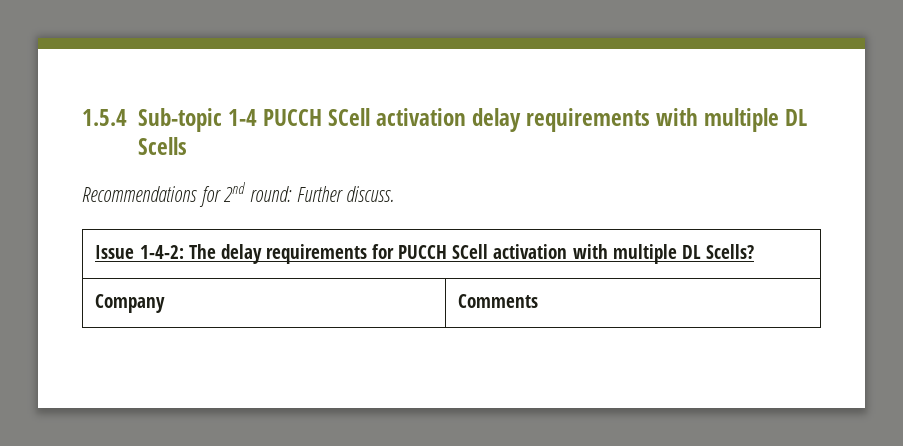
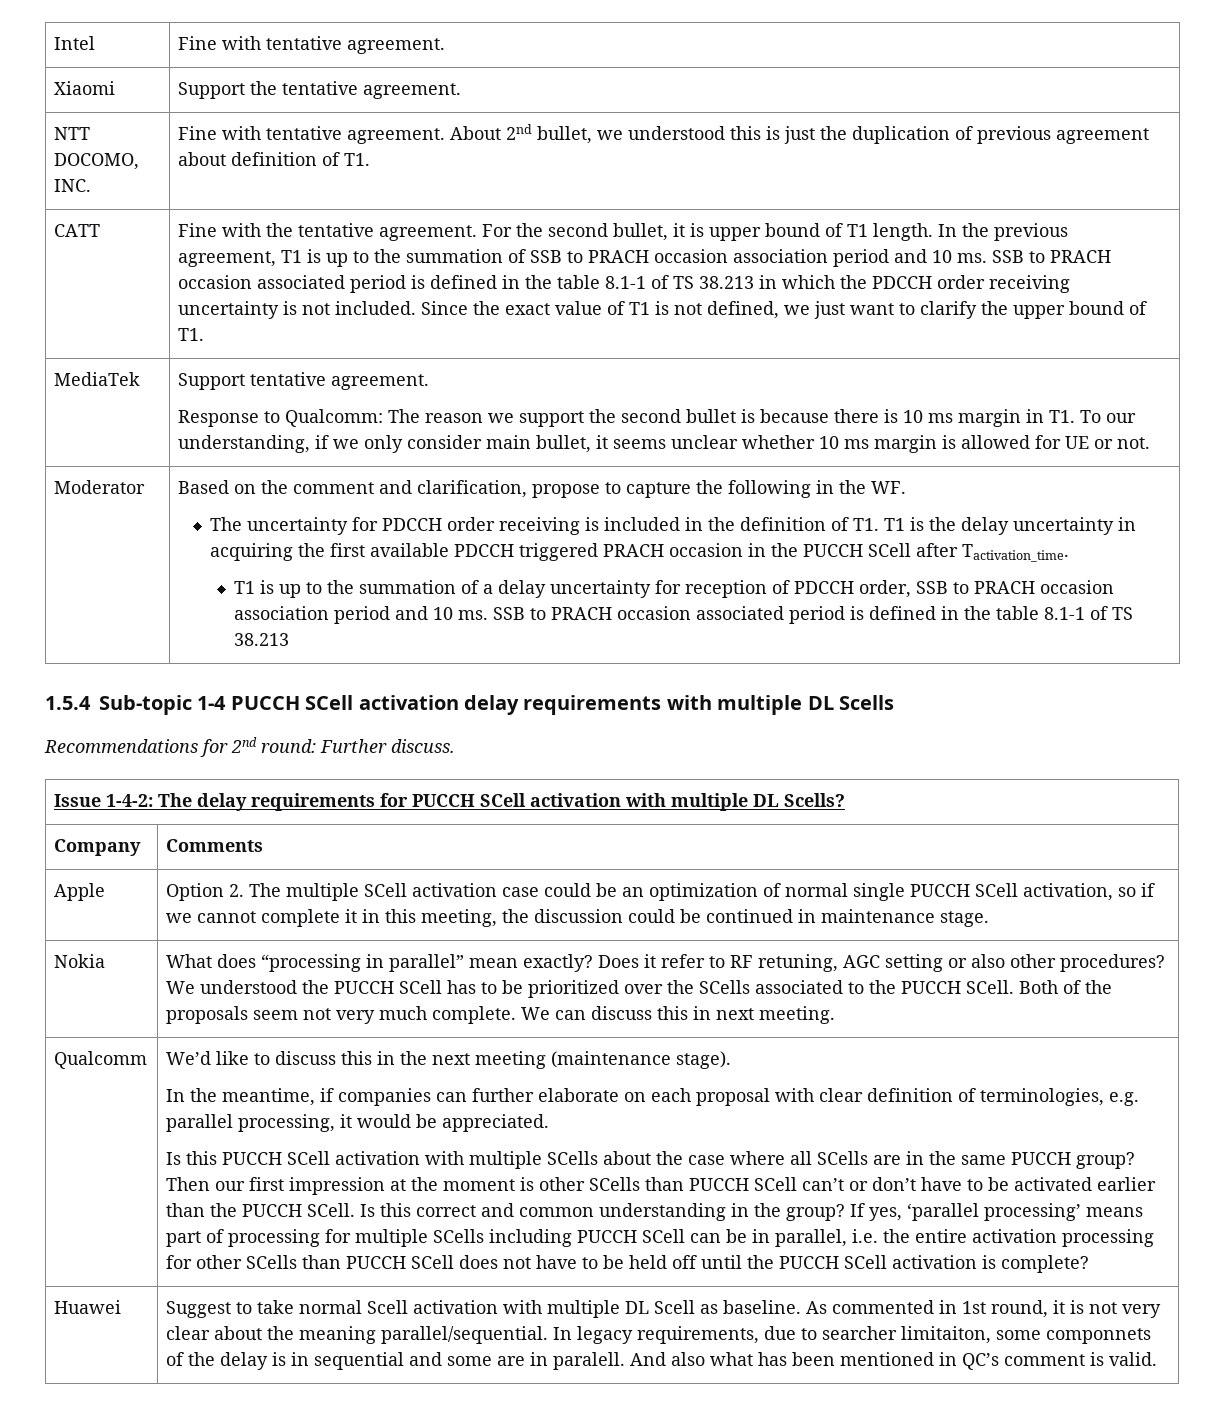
(82, 117) none -> [54,36,96,50] [178,36,446,54] [54,81,116,95] [178,81,462,99] [54,127,91,140] [54,153,140,170] [54,179,92,192] [178,124,1150,144] [178,152,371,166] [54,224,101,237] [178,223,1069,241] [178,249,1112,267] [178,275,1071,293] [178,301,1148,319] [178,328,205,341] [54,372,141,386] [178,372,430,390] [178,409,1137,427] [178,435,1151,453] [54,480,146,494] [178,480,907,498] [210,517,1137,535] [210,543,1070,562] [234,580,1115,598] [234,606,1134,624] [234,633,290,646] Intel | Fine with tentative agreement. // Xiaomi | Support the tentative agreement. // NTT DOCOMO, INC. | Fine with tentative agreement. About 2nd bullet, we understood this is just the duplication of previous agreement about definition of T1. // CATT | Fine with the tentative agreement. For the second bullet, it is upper bound of T1 length. In the previous agreement, T1 is up to the summation of SSB to PRACH occasion association period and 10 ms. SSB to PRACH occasion associated period is defined in the table 8.1-1 of TS 38.213 in which the PDCCH order receiving uncertainty is not included. Since the exact value of T1 is not defined, we just want to clarify the upper bound of T1. // MediaTek | Support tentative agreement. // Response to Qualcomm: The reason we support the second bullet is because there is 10 ms margin in T1. To our understanding, if we only consider main bullet, it seems unclear whether 10 ms margin is allowed for UE or not. // Moderator | Based on the comment and clarification, propose to capture the following in the WF. // The uncertainty for PDCCH order receiving is included in the definition of T1. T1 is the delay uncertainty in acquiring the first available PDCCH triggered PRACH occasion in the PUCCH SCell after Tactivation_time. // T1 is up to the summation of a delay uncertainty for reception of PDCCH order, SSB to PRACH occasion association period and 10 ms. SSB to PRACH occasion associated period is defined in the table 8.1-1 of TS 38.213 //
(539, 301) none -> [54,883,106,901] [166,883,1156,901] [166,909,990,927] [54,954,106,968] [166,954,1166,972] [166,980,1113,998] [166,1006,836,1024] [54,1051,148,1069] [166,1051,732,1069] [166,1088,1140,1106] [166,1114,550,1132] [166,1151,1136,1169] [166,1177,1157,1195] [166,1203,1144,1221] [166,1229,1155,1247] [166,1255,1090,1273] [54,1300,122,1314] [166,1300,1162,1318] [166,1326,1152,1344] [166,1352,1158,1370] // Apple | Option 2. The multiple SCell activation case could be an optimization of normal single PUCCH SCell activation, so if we cannot complete it in this meeting, the discussion could be continued in maintenance stage. // Nokia | What does “processing in parallel” mean exactly? Does it refer to RF retuning, AGC setting or also other procedures? We understood the PUCCH SCell has to be prioritized over the SCells associated to the PUCCH SCell. Both of the proposals seem not very much complete. We can discuss this in next meeting. // Qualcomm | We’d like to discuss this in the next meeting (maintenance stage). // In the meantime, if companies can further elaborate on each proposal with clear definition of terminologies, e.g. parallel processing, it would be appreciated. // Is this PUCCH SCell activation with multiple SCells about the case where all SCells are in the same PUCCH group? Then our first impression at the moment is other SCells than PUCCH SCell can’t or don’t have to be activated earlier than the PUCCH SCell. Is this correct and common understanding in the group? If yes, ‘parallel processing’ means part of processing for multiple SCells including PUCCH SCell can be in parallel, i.e. the entire activation processing for other SCells than PUCCH SCell does not have to be held off until the PUCCH SCell activation is complete? // Huawei | Suggest to take normal Scell activation with multiple DL Scell as baseline. As commented in 1st round, it is not very clear about the meaning parallel/sequential. In legacy requirements, due to searcher limitaiton, some componnets of the delay is in sequential and some are in paralell. And also what has been mentioned in QC’s comment is valid.

